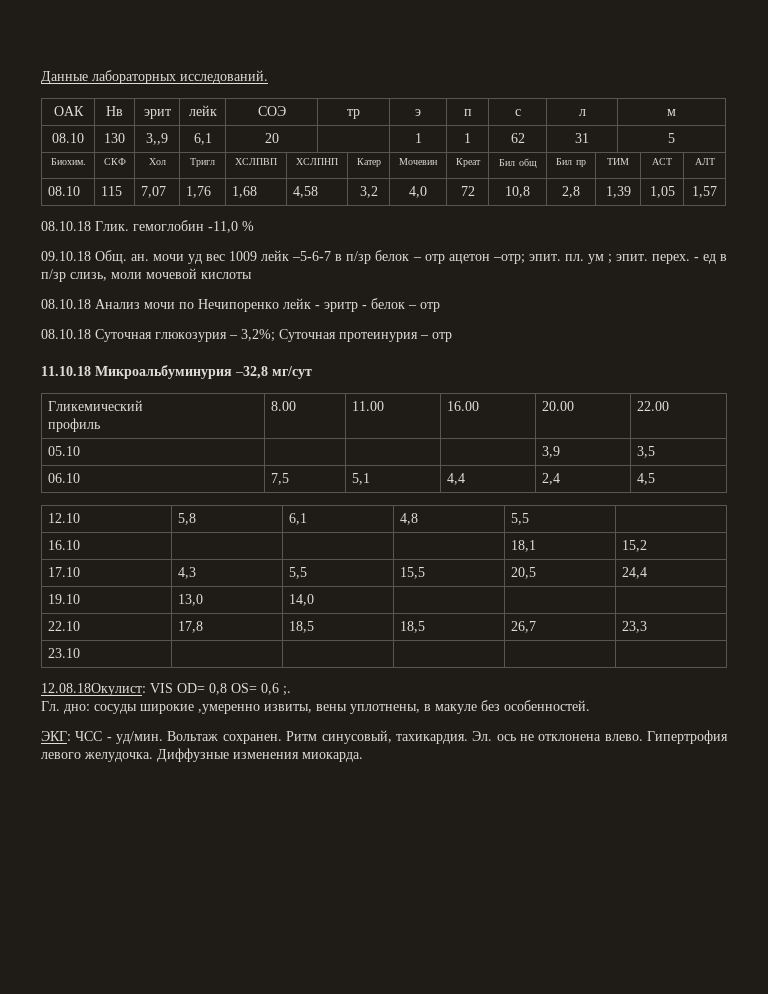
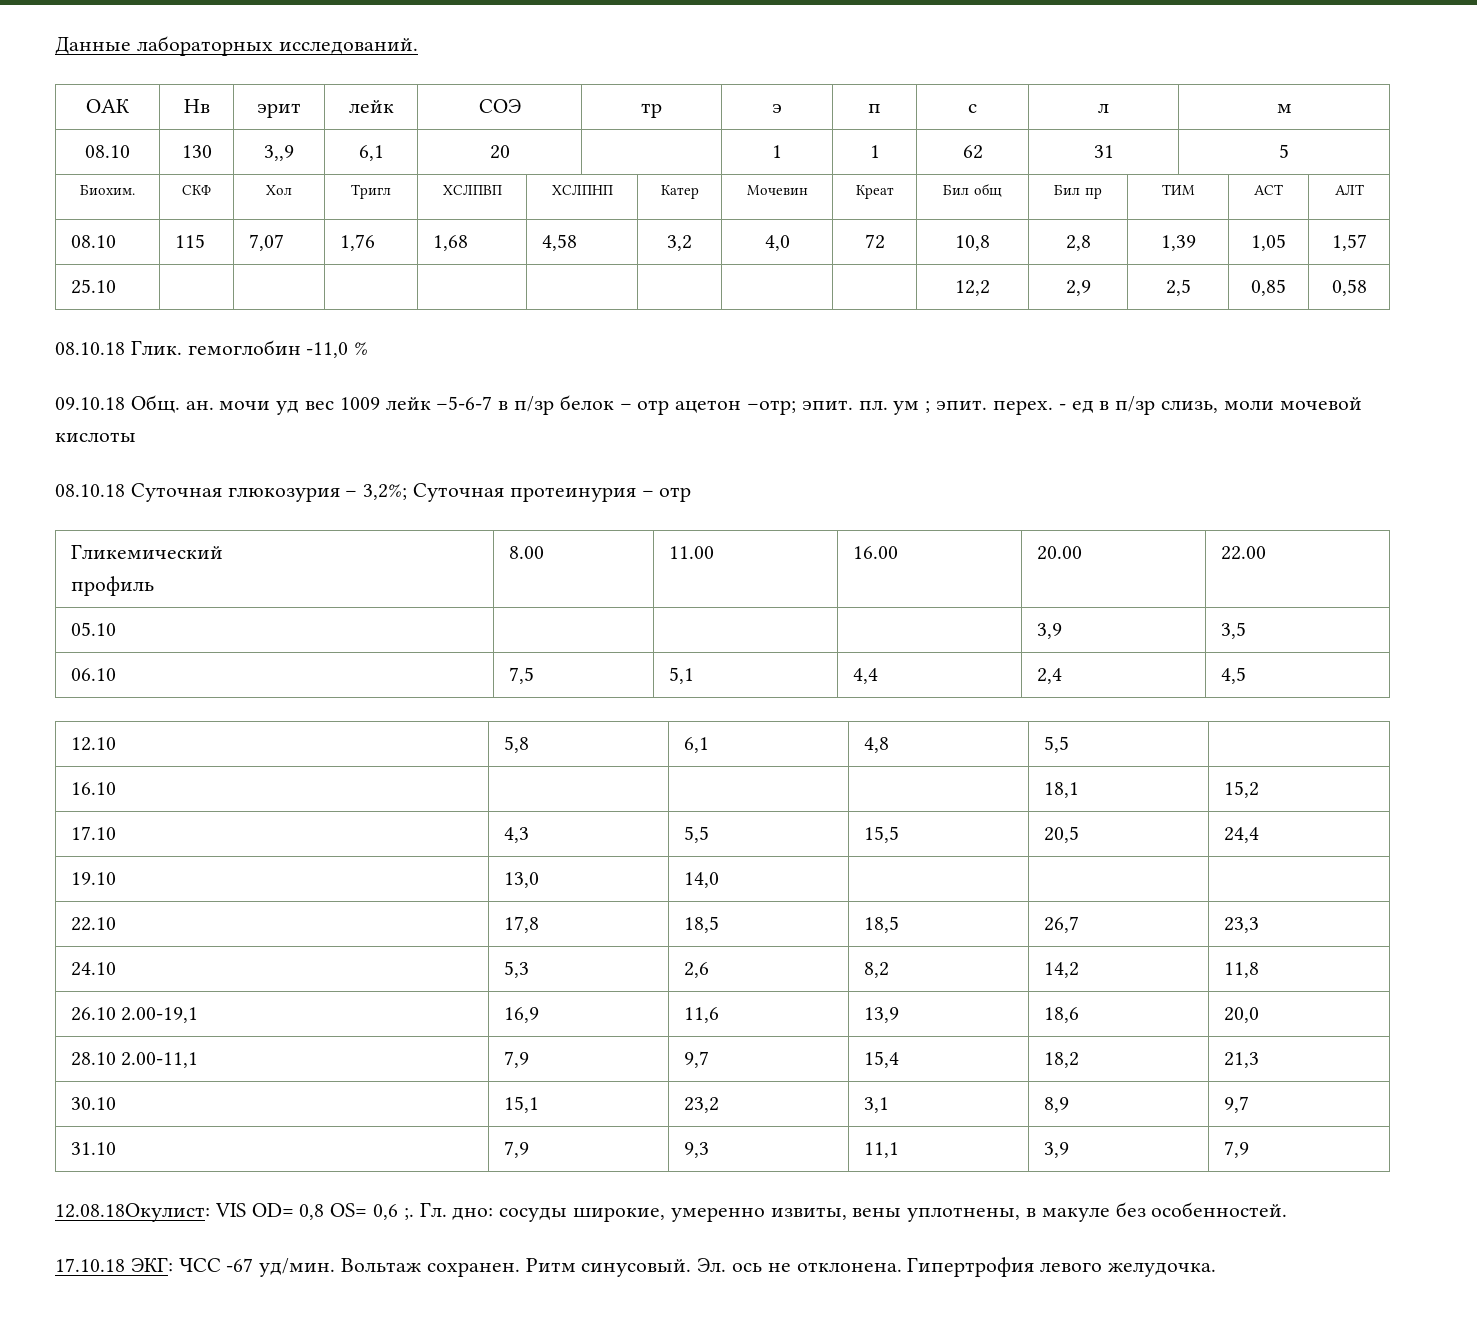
(717, 192) none -> [70,279,116,294] [955,280,990,296] [1065,280,1091,296] [1165,279,1191,296] [1251,279,1286,296] [1331,279,1367,296] // 25.10 | | | | | | | | | 12,2 | 2,9 | 2,5 | 0,85 | 0,58
[41,298,440,312] // 08.10.18 Анализ мочи по Нечипоренко лейк - эритр - белок – отр -> (136, 437) none
[41,365,312,379] // 11.10.18 Микроальбуминурия –32,8 мг/сут -> (692, 494) none
[47,648,80,658] 23.10 | | | | | -> [70,962,116,976] [503,961,529,978] [683,962,709,978] [863,962,889,978] [1043,962,1079,978] [1223,962,1259,978] [70,1007,199,1023] [503,1007,539,1023] [683,1007,719,1023] [863,1007,899,1023] [1043,1007,1079,1023] [1223,1007,1259,1023] [70,1052,199,1068] [503,1051,529,1068] [683,1051,709,1068] [863,1051,899,1068] [1043,1052,1079,1068] [1223,1052,1259,1068] [70,1097,116,1110] [503,1096,539,1113] [683,1097,719,1113] [863,1097,889,1113] [1043,1097,1069,1113] [1223,1096,1249,1113] [70,1142,116,1155] [503,1141,529,1158] [683,1142,709,1158] [863,1142,899,1158] [1043,1142,1069,1158] [1223,1141,1249,1158] 24.10 | 5,3 | 2,6 | 8,2 | 14,2 | 11,8 // 26.10 2.00-19,1 | 16,9 | 11,6 | 13,9 | 18,6 | 20,0 // 28.10 2.00-11,1 | 7,9 | 9,7 | 15,4 | 18,2 | 21,3 // 30.10 | 15,1 | 23,2 | 3,1 | 8,9 | 9,7 // 31.10 | 7,9 | 9,3 | 11,1 | 3,9 | 7,9
(291, 691) // -> (414, 1214) none
[140,704,260,714] широкие ,умеренно -> [573,1207,765,1222] широкие, умеренно
(590, 705) none -> [55,1258,125,1272] 17.10.18
[106,737,112,741] - -> [226,1258,254,1272] -67
[321,730,468,744] синусовый, тахикардия. -> [581,1259,692,1277] синусовый.
[538,734,643,741] отклонена влево. -> [796,1262,902,1272] отклонена.
[157,748,363,762] Диффузные изменения миокарда. -> (1217, 1269) none

